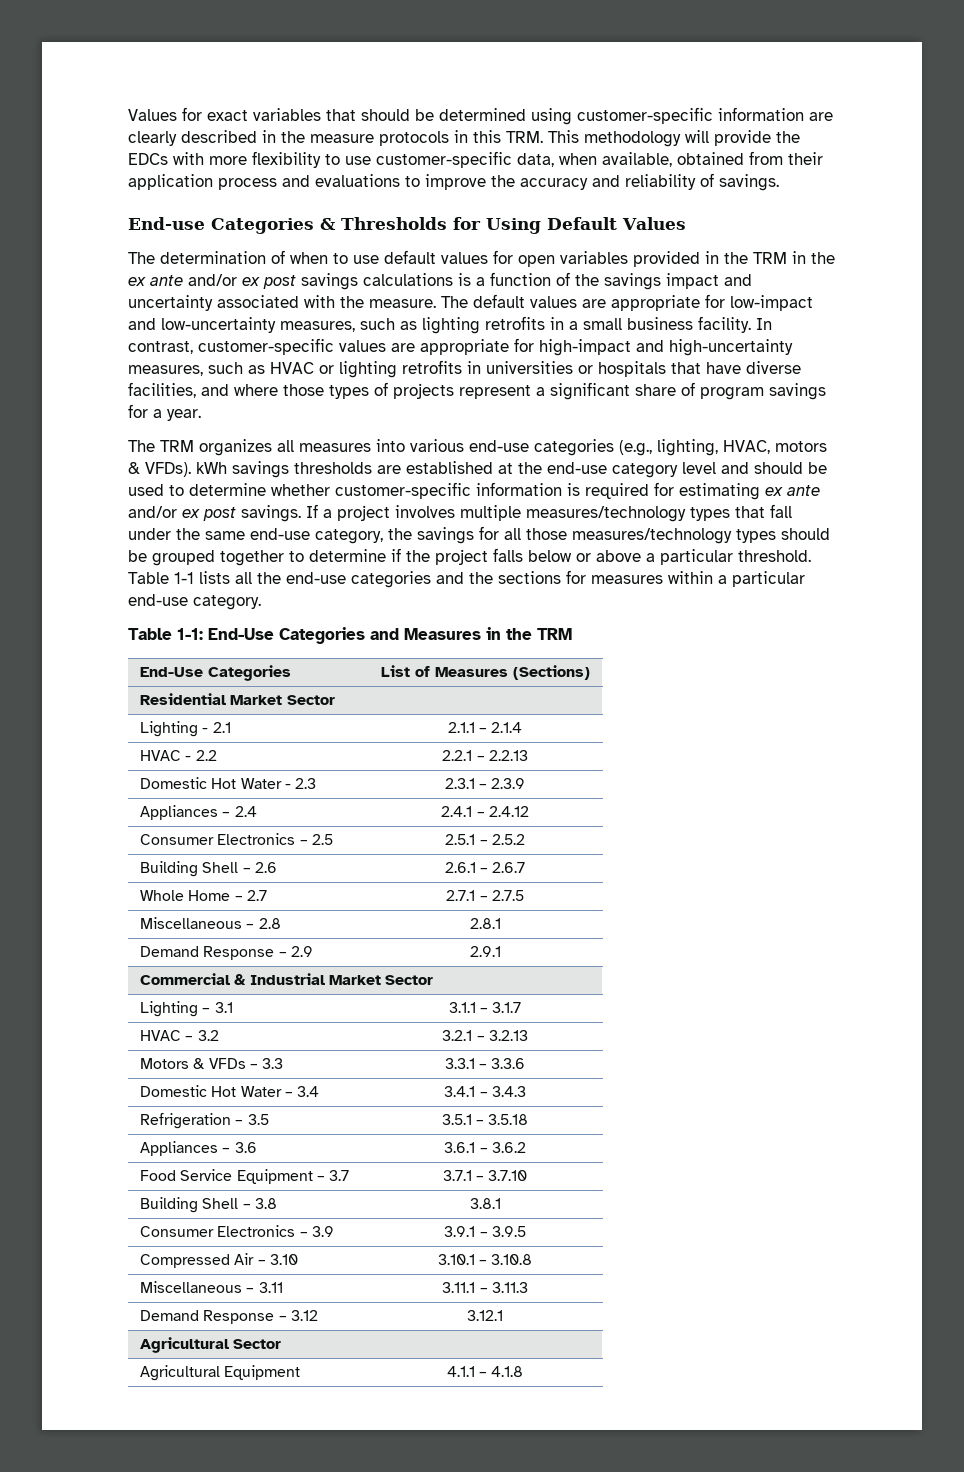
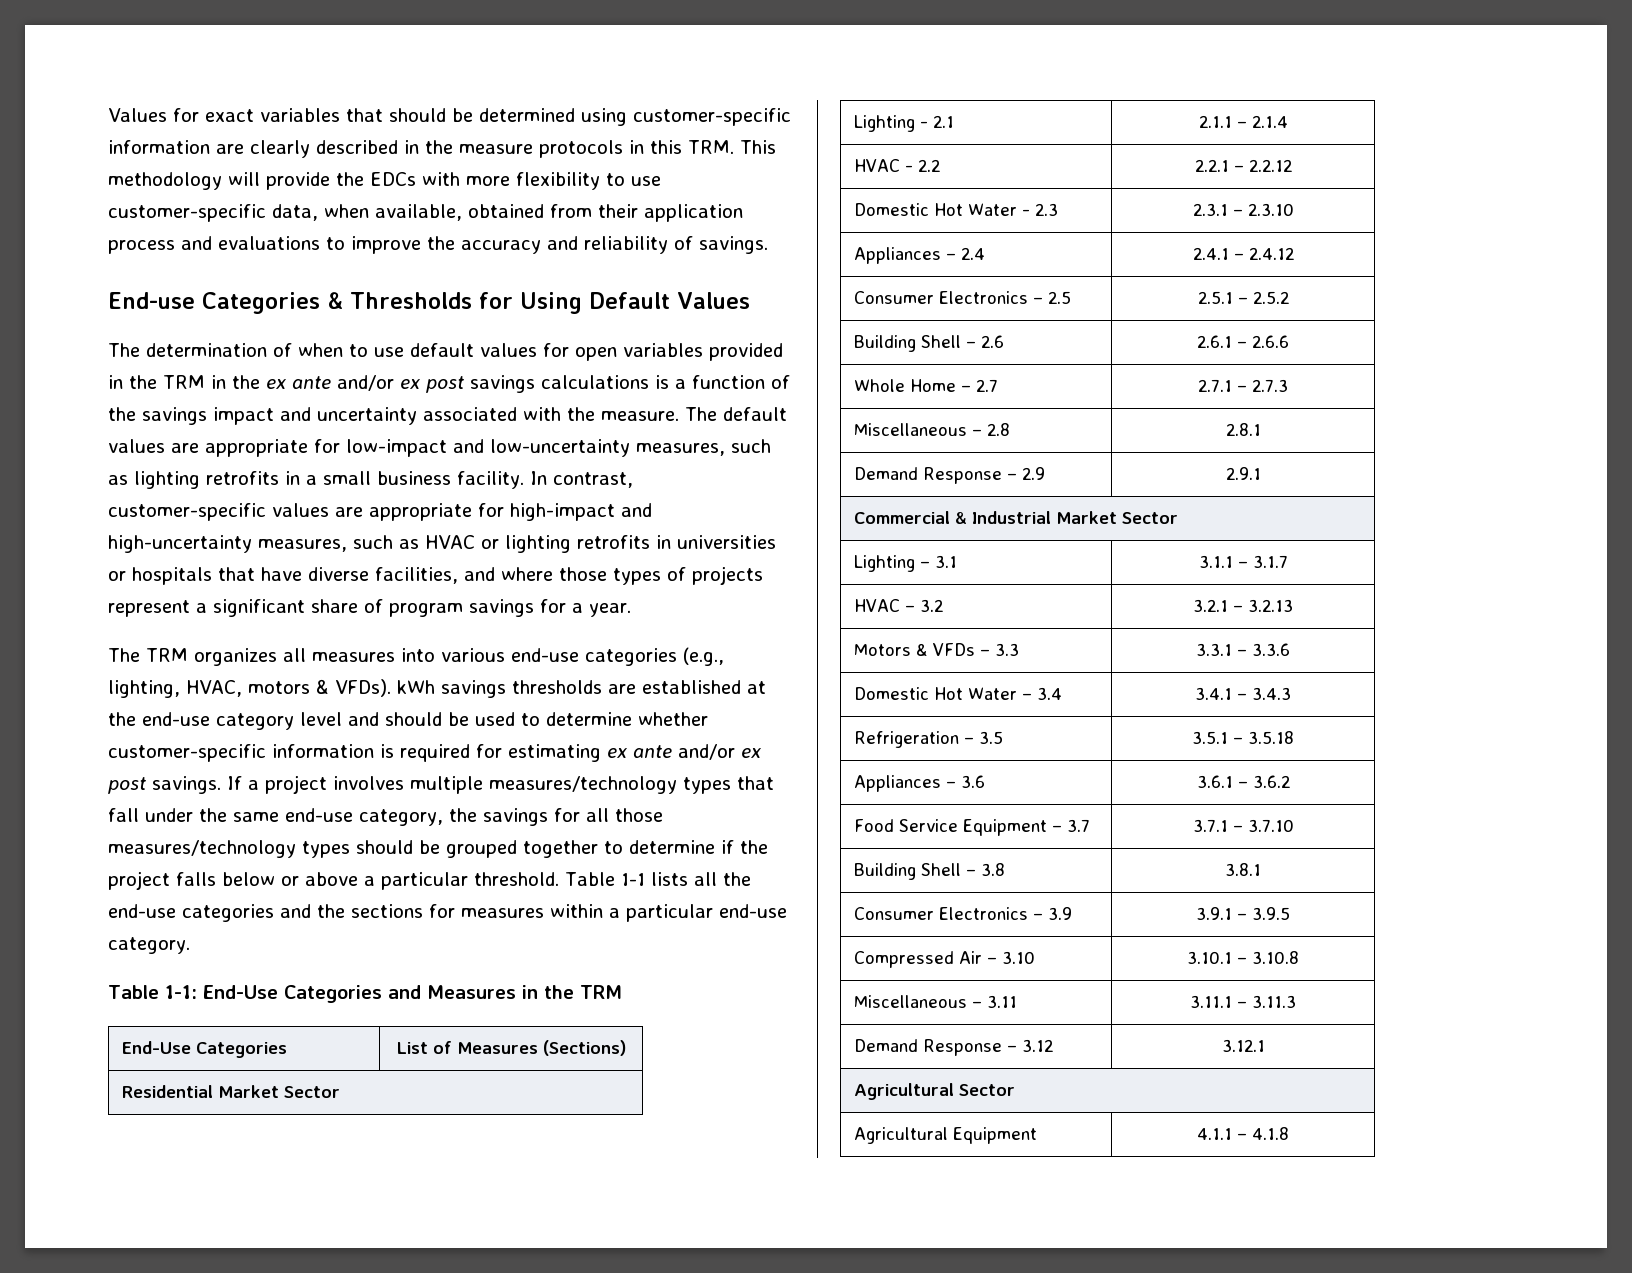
[488,750,528,761] 2.2.13 -> [1248,159,1292,172] 2.2.12
[491,778,526,789] 2.3.9 -> [1247,203,1294,216] 2.3.10
[492,862,526,873] 2.6.7 -> [1252,335,1289,348] 2.6.6
[491,890,524,901] 2.7.5 -> [1252,379,1288,392] 2.7.3

